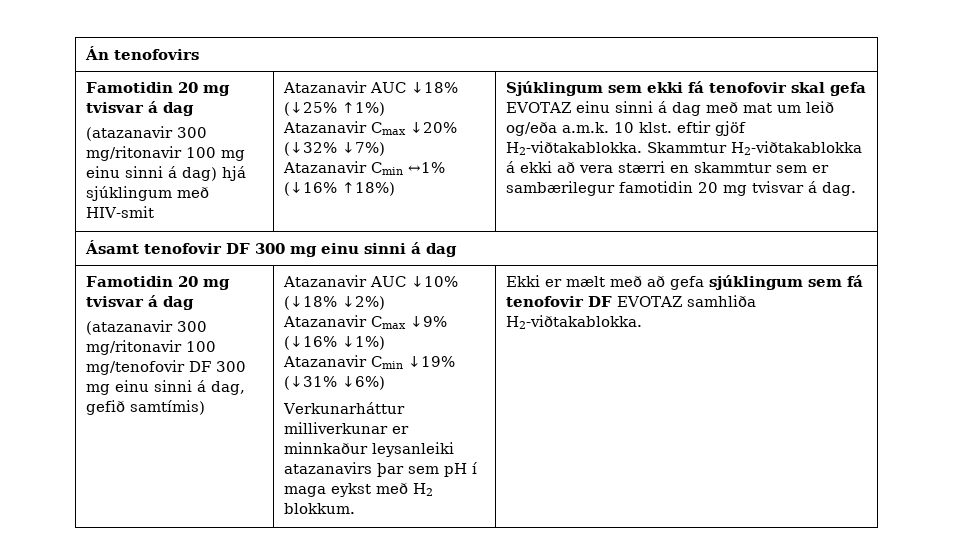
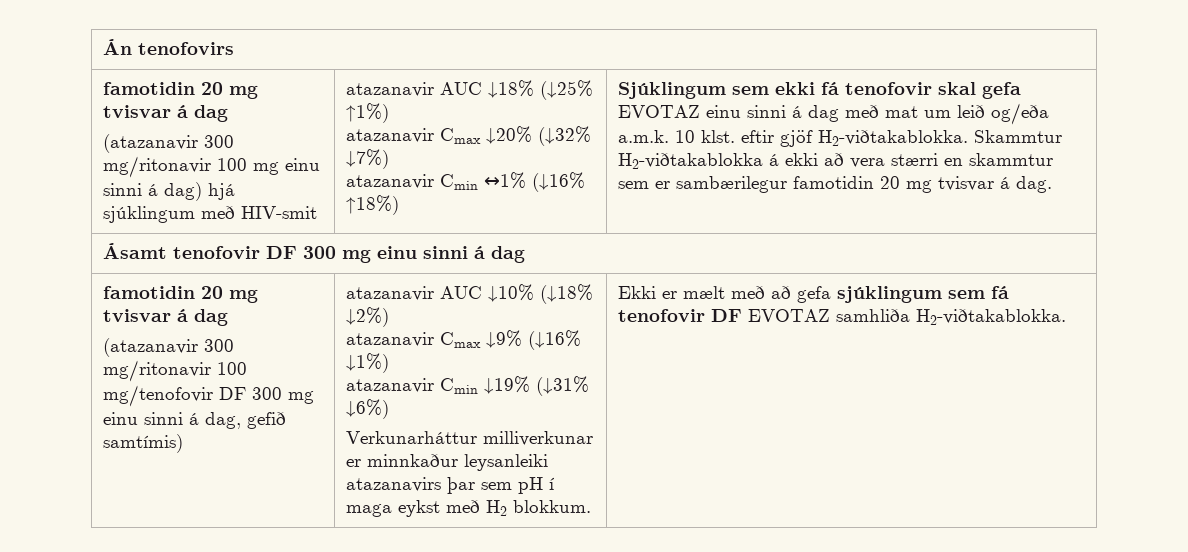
[86,82,174,93] Famotidin -> [103,82,196,95] famotidin
[283,81,368,93] Atazanavir -> [346,82,435,97] atazanavir
[283,121,368,133] Atazanavir -> [346,128,435,143] atazanavir
[283,161,368,173] Atazanavir -> [346,174,435,189] atazanavir
[86,276,174,287] Famotidin -> [103,286,196,299] famotidin
[283,275,368,287] Atazanavir -> [346,286,435,301] atazanavir
[283,315,368,327] Atazanavir -> [346,332,435,347] atazanavir
[283,355,368,367] Atazanavir -> [346,378,435,393] atazanavir

